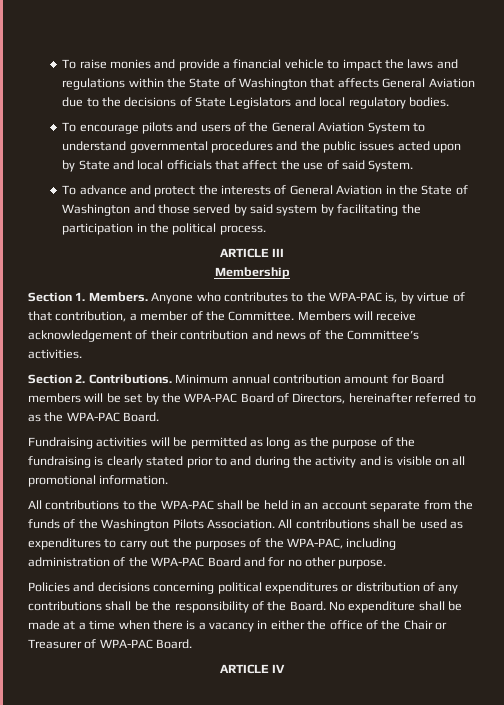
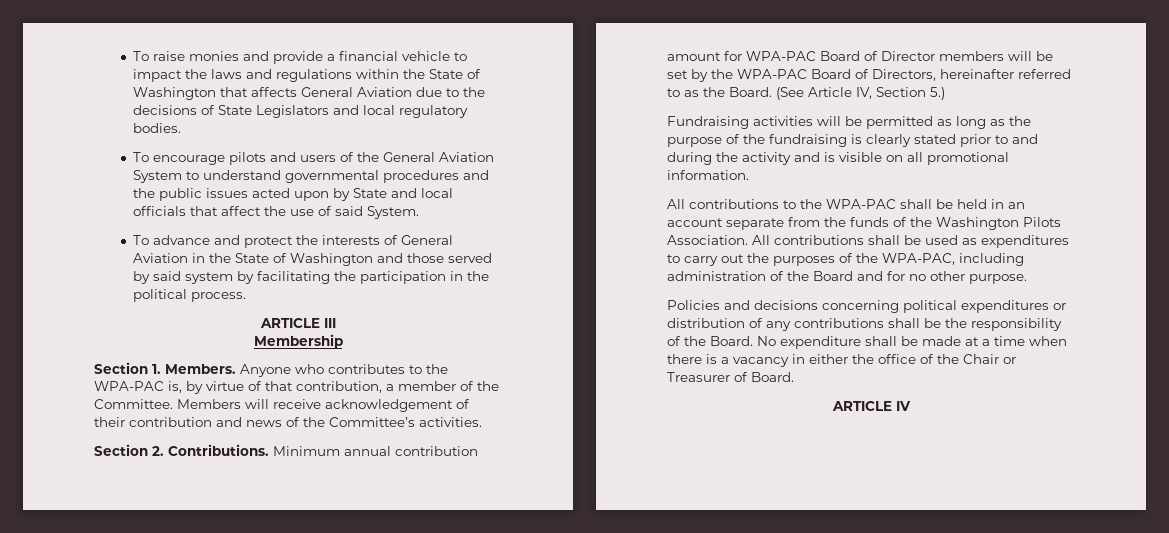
[411,374,444,384] Board -> [746,51,935,61] WPA-PAC Board of Director
[66,412,160,422] WPA-PAC Board. -> [729,87,945,100] Board. (See Article IV, Section 5.)
[151,557,205,567] WPA-PAC -> (809, 276) none
[99,639,153,649] WPA-PAC -> (748, 377) none

